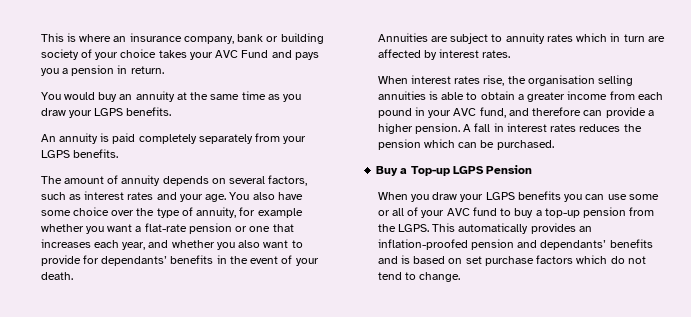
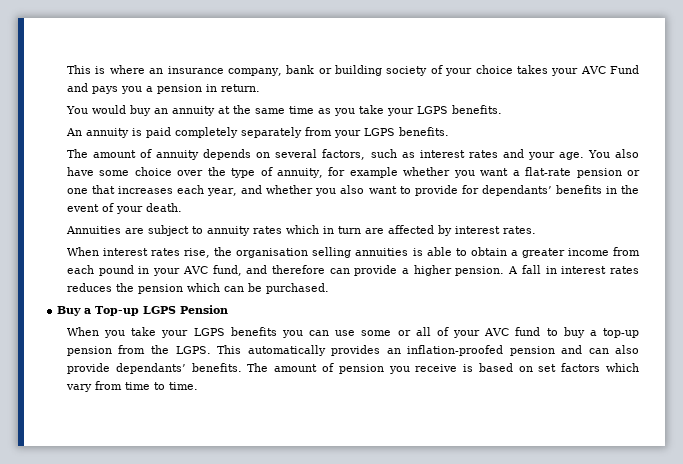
[40,108,66,116] draw -> [358,105,384,114] take
[432,192,458,200] draw -> [131,327,157,336] take
[540,239,653,250] [377,256,398,264] dependants’ benefits and -> [588,345,640,354] [66,363,458,374] can also provide dependants’ benefits. The amount of pension you receive
[484,256,534,266] purchase -> (557, 368) none
[610,256,646,264] [377,272,461,282] do not tend to change. -> [65,381,198,392] vary from time to time.

